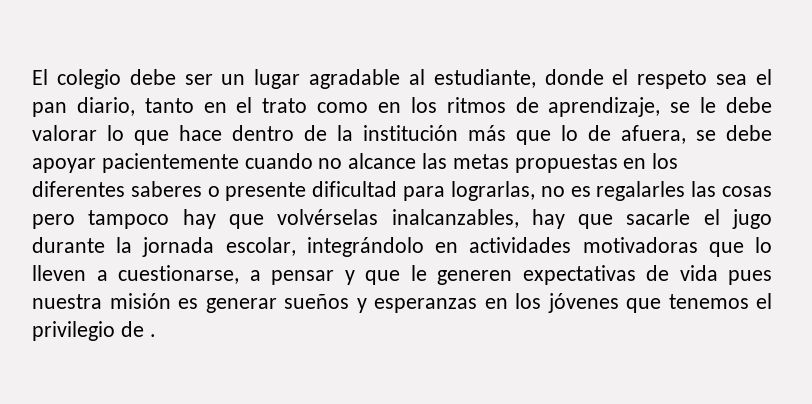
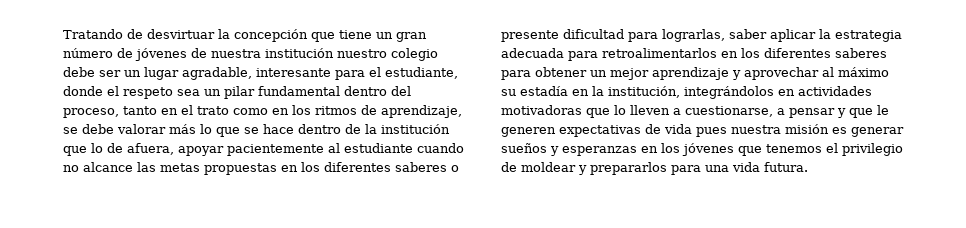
[32,69,48,85] El -> [63,29,427,42] [63,48,387,61] Tratando de desvirtuar la concepción que tiene un gran número de jóvenes de nuestra institución nuestro
[309,69,425,89] agradable al -> [182,67,381,80] agradable, interesante para el
[755,69,772,85] [32,97,135,117] el pan diario, -> [204,86,411,99] [63,108,119,118] un pilar fundamental dentro del proceso,
[700,97,717,113] le -> (78, 130) none
(97, 133) none -> [169,124,196,134] más
(169, 137) none -> [244,127,259,134] se
[468,125,506,141] más -> (450, 129) none
[696,125,772,141] [32,153,239,173] se debe apoyar pacientemente -> [178,143,413,156] apoyar pacientemente al estudiante
[540,181,773,201] [32,209,772,229] [32,237,424,257] no es regalarles las cosas pero tampoco hay que volvérselas inalcanzables, hay que sacarle el jugo durante la jornada escolar, integrándolo -> [729,29,902,42] [501,48,887,61] [501,67,889,80] [501,86,774,99] saber aplicar la estrategia adecuada para retroalimentarlos en los diferentes saberes para obtener un mejor aprendizaje y aprovechar al máximo su estadía en la institución, integrándolos
[149,334,156,337] . -> [521,162,808,175] moldear y prepararlos para una vida futura.

